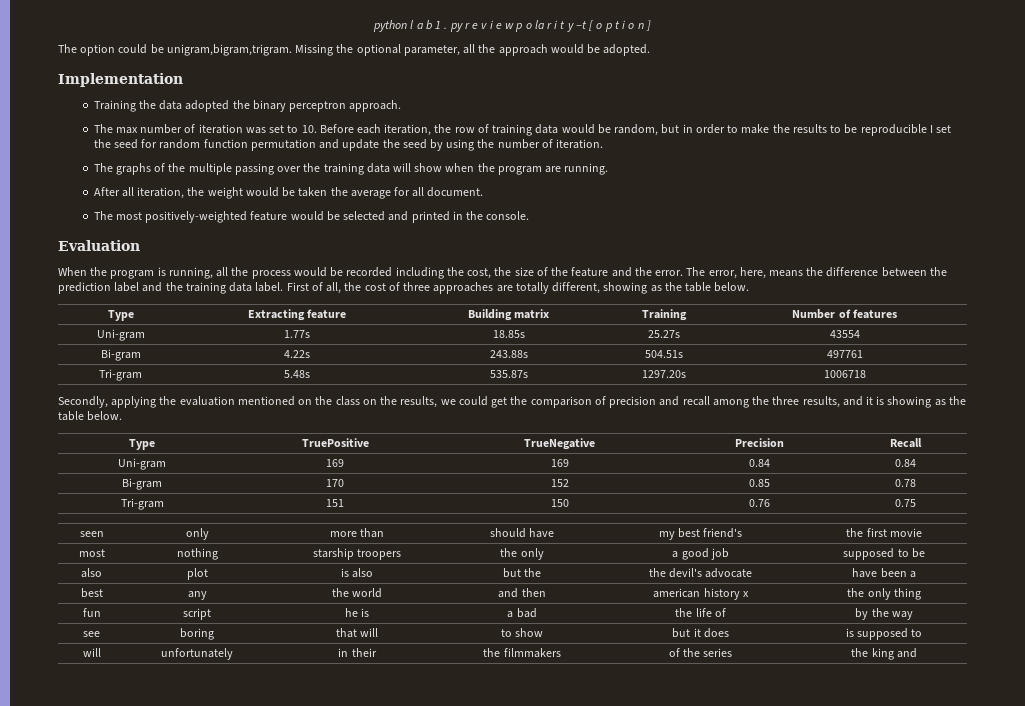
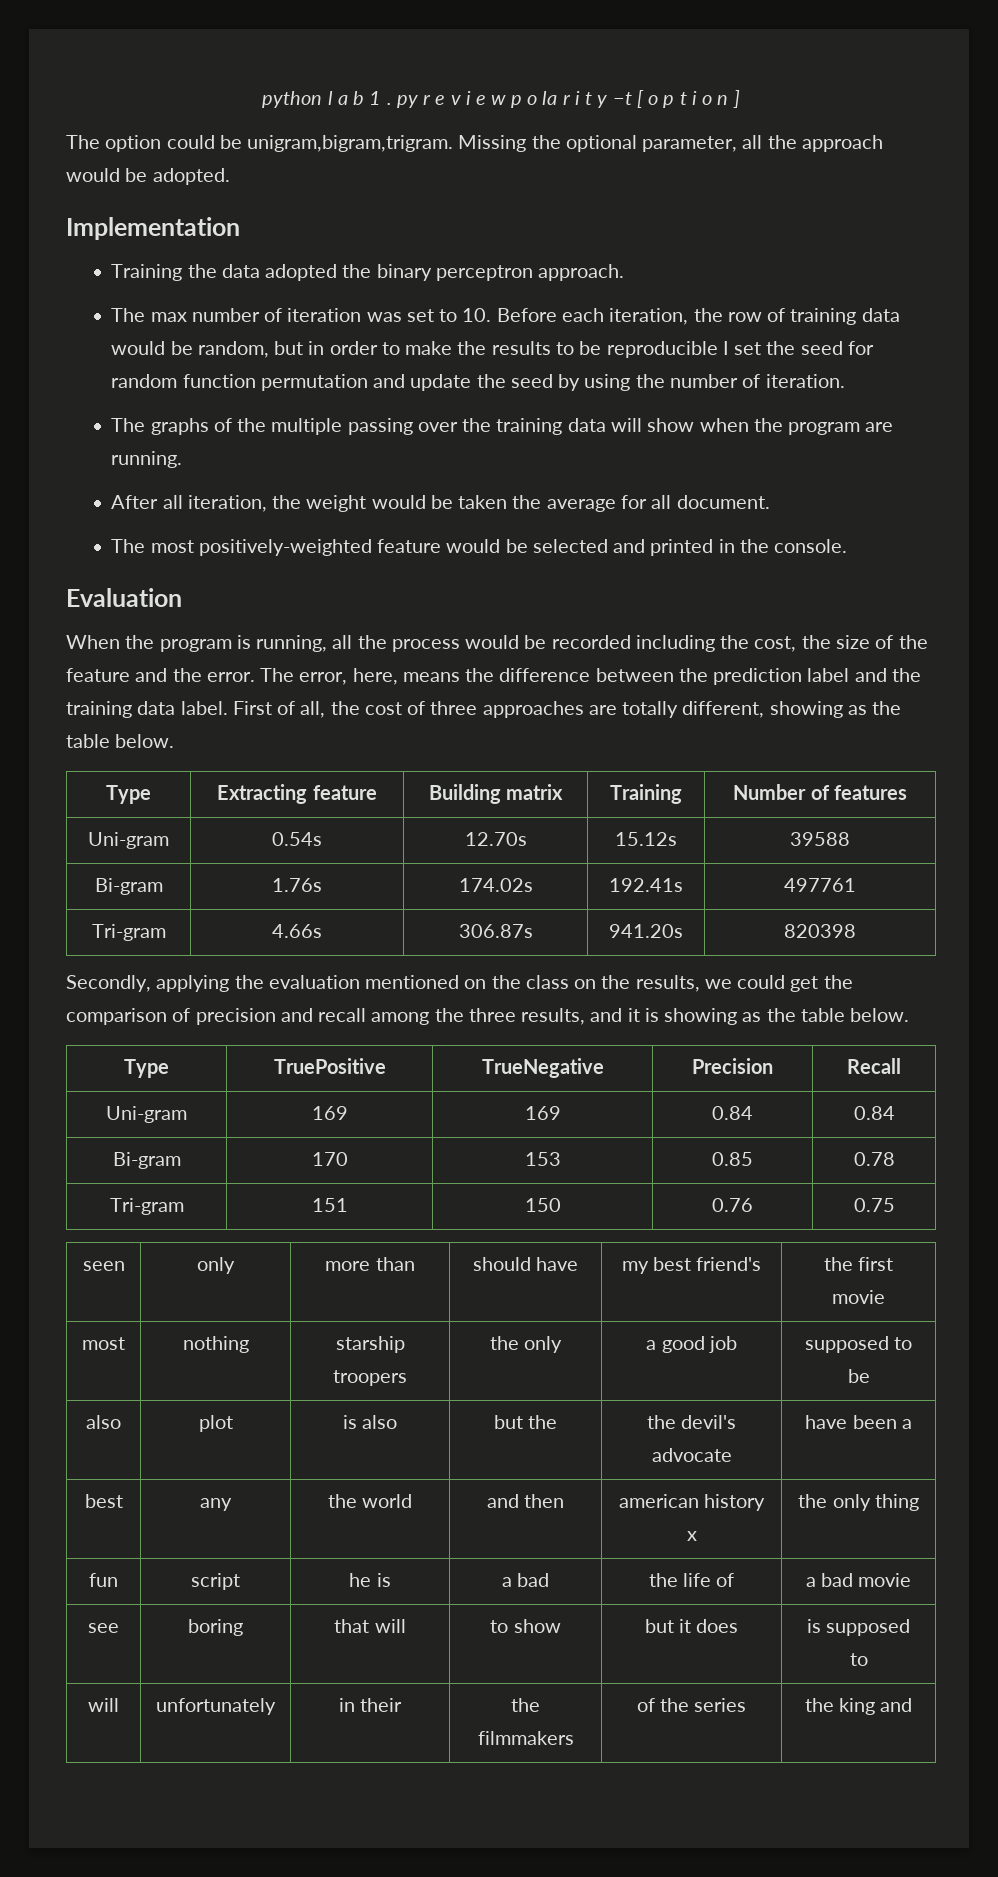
[284,330,310,338] [492,330,525,338] [648,330,680,338] [829,330,860,338] [100,349,141,361] [284,350,310,358] [489,350,528,358] [645,350,683,358] [826,350,863,358] [99,369,142,381] [284,370,310,378] [489,370,528,378] [642,370,686,378] [823,370,866,378] 1.77s | 18.85s | 25.27s | 43554 // Bi-gram | 4.22s | 243.88s | 504.51s | 497761 // Tri-gram | 5.48s | 535.87s | 1297.20s | 1006718 -> [272,832,322,846] [464,832,527,846] [615,832,677,846] [790,832,850,846] [94,878,163,895] [272,878,322,892] [458,878,533,892] [609,878,683,892] [784,878,856,892] [91,924,166,941] [272,924,322,938] [458,924,533,938] [609,924,683,938] [784,924,856,938] 0.54s | 12.70s | 15.12s | 39588 // Bi-gram | 1.76s | 174.02s | 192.41s | 497761 // Tri-gram | 4.66s | 306.87s | 941.20s | 820398
[550,479,569,487] 152 -> [524,1152,561,1166] 153
[855,608,913,620] by the way -> [805,1573,912,1587] a bad movie

